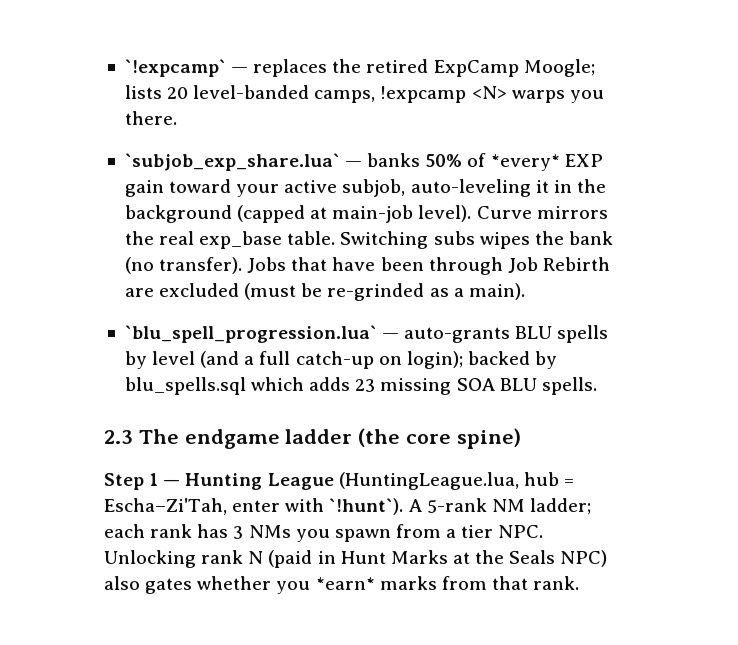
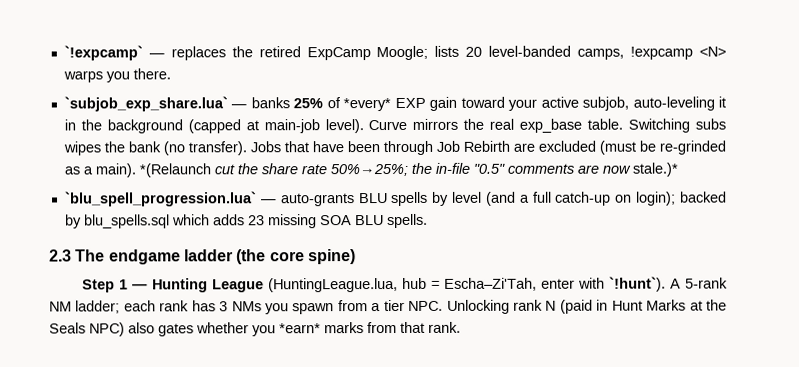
[425,154,463,167] 50% -> [293,98,324,109] 25%
(525, 291) none -> [138,162,678,178] *(Relaunch cut the share rate 50%→25%; the in-file "0.5" comments are now stale.)*

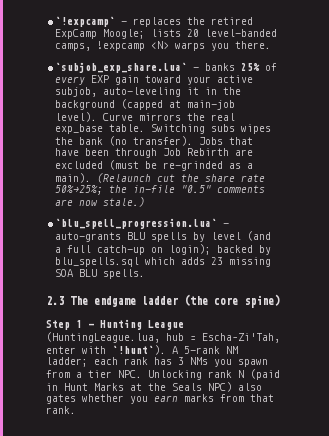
[343,98,392,112] *every* -> [55,76,86,85] every
[138,163,211,178] *(Relaunch -> [97,173,152,183] (Relaunch
[631,162,678,177] stale.)* -> [103,197,146,207] stale.)
[279,323,321,334] *earn* -> [154,395,178,402] earn

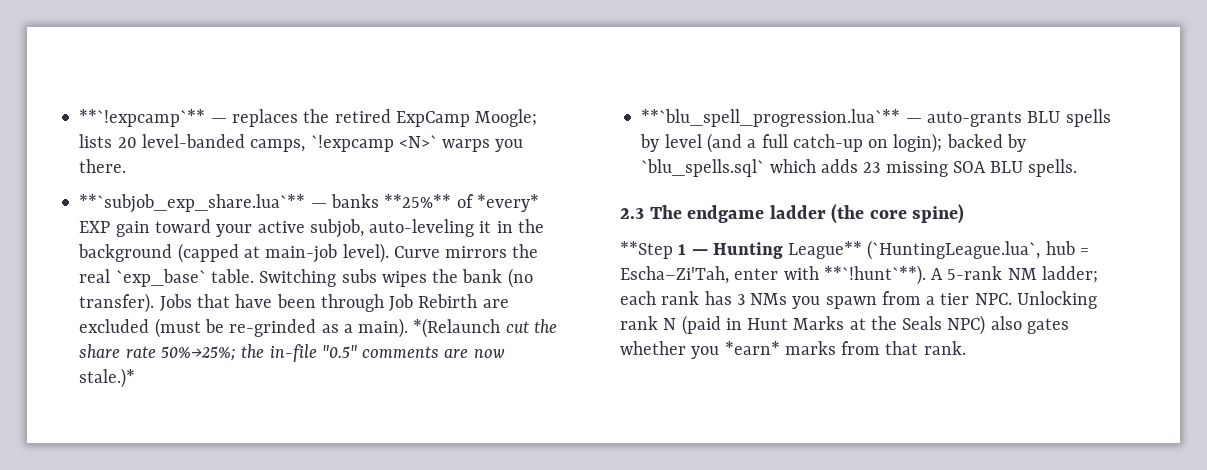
[55,16,116,27] `!expcamp` -> [79,109,206,127] **`!expcamp`**
[97,41,170,51] !expcamp <N> -> [310,135,437,152] `!expcamp <N>`
[55,62,188,73] `subjob_exp_share.lua` -> [79,194,306,213] **`subjob_exp_share.lua`**
[241,63,278,71] [55,76,86,85] 25% of every -> [384,194,539,212] **25%** of *every*
[55,124,104,134] exp_base -> [115,269,206,287] `exp_base`
[97,173,152,183] (Relaunch -> [413,318,501,338] *(Relaunch
[103,197,146,207] [55,218,218,229] stale.) // `blu_spell_progression.lua` -> [79,368,136,388] [641,109,901,127] stale.)* // **`blu_spell_progression.lua`**
[55,257,140,267] blu_spells.sql -> [641,159,765,177] `blu_spells.sql`
[46,320,70,330] Step -> [620,241,673,259] **Step
[148,320,184,330] [46,332,160,343] League (HuntingLeague.lua, -> [788,240,1041,260] League** (`HuntingLeague.lua`,
[112,345,166,355] `!hunt`). -> [823,265,926,285] **`!hunt`**).
[154,395,178,402] earn -> [724,341,780,355] *earn*

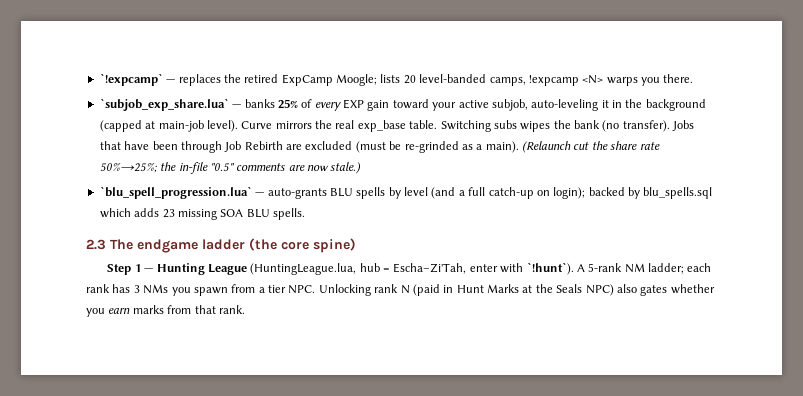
[79,109,206,127] **`!expcamp`** -> [99,73,163,86] `!expcamp`
[310,135,437,152] `!expcamp <N>` -> [528,75,604,86] !expcamp <N>
[79,194,306,213] **`subjob_exp_share.lua`** -> [99,98,229,111] `subjob_exp_share.lua`
[384,194,539,212] **25%** of *every* -> [277,99,341,111] 25% of every
[115,269,206,287] `exp_base` -> [357,120,406,132] exp_base
[413,318,501,338] *(Relaunch -> [522,141,571,153] (Relaunch
[79,368,136,388] [641,109,901,127] stale.)* // **`blu_spell_progression.lua`** -> [330,162,362,174] [99,186,252,199] stale.) // `blu_spell_progression.lua`
[641,159,765,177] `blu_spells.sql` -> [643,187,713,199] blu_spells.sql
[620,241,673,259] **Step -> [107,264,132,275] Step
[788,240,1041,260] League** (`HuntingLeague.lua`, -> [207,263,357,275] League (HuntingLeague.lua,
[823,265,926,285] **`!hunt`**). -> [526,262,574,275] `!hunt`).
[724,341,780,355] *earn* -> [108,308,131,314] earn

